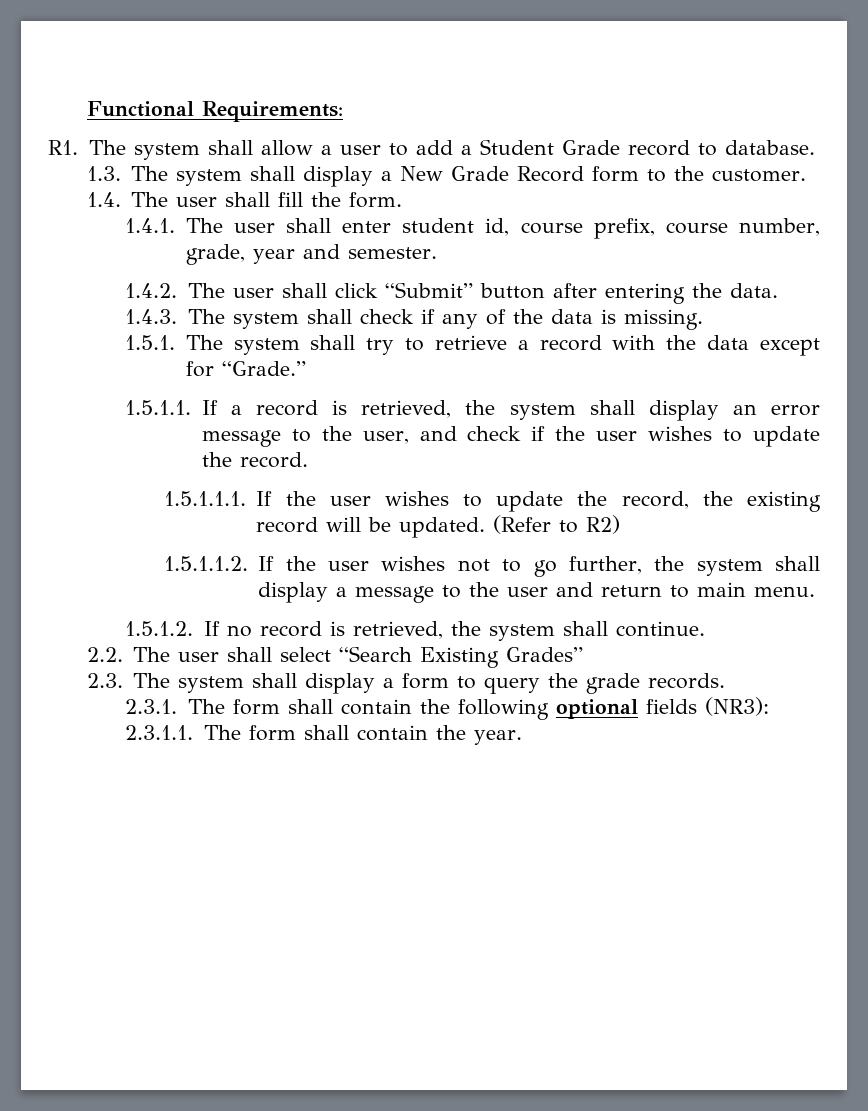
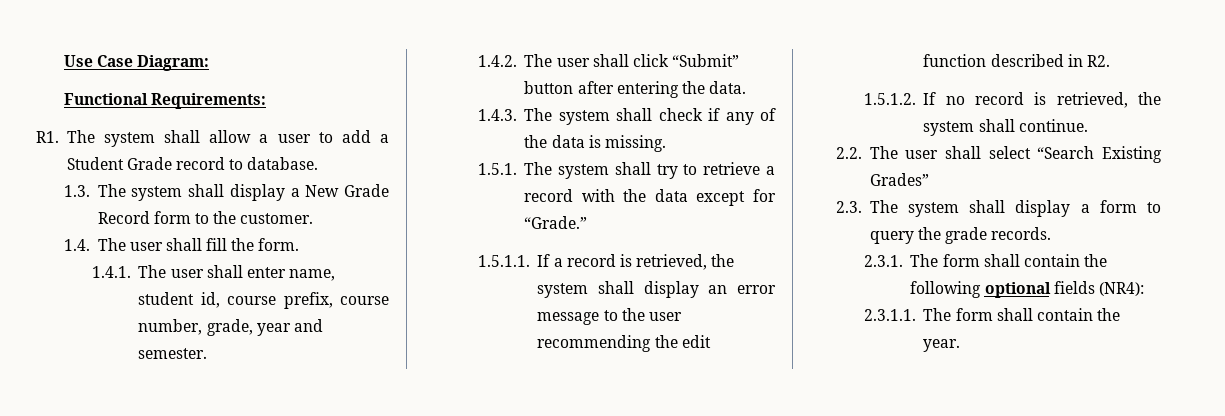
(86, 109) none -> [63,55,210,71] Use Case Diagram: //
(392, 227) none -> [289,269,336,281] name,
[362,426,821,447] [201,452,308,468] [163,491,821,512] [256,515,621,538] [163,556,820,577] [258,582,816,603] user, and check if the user wishes to update the record. // 1.5.1.1.1. If the user wishes to update the record, the existing record will be updated. (Refer to R2) // 1.5.1.1.2. If the user wishes not to go further, the system shall display a message to the user and return to main menu. -> [648,312,682,321] [537,335,711,352] [923,54,1110,67] user recommending the edit function described in R2.
[704,697,769,716] (NR3): -> [1098,282,1144,296] (NR4):

